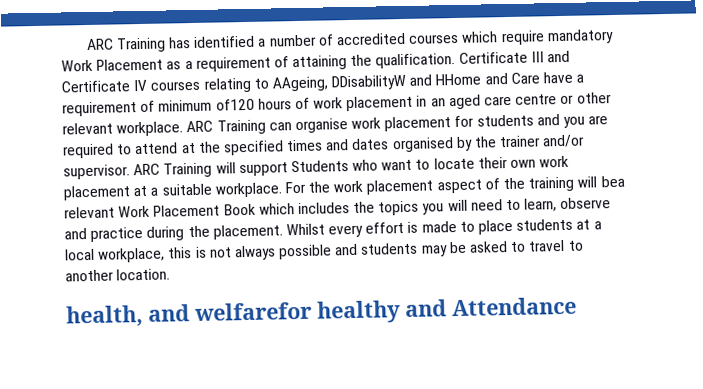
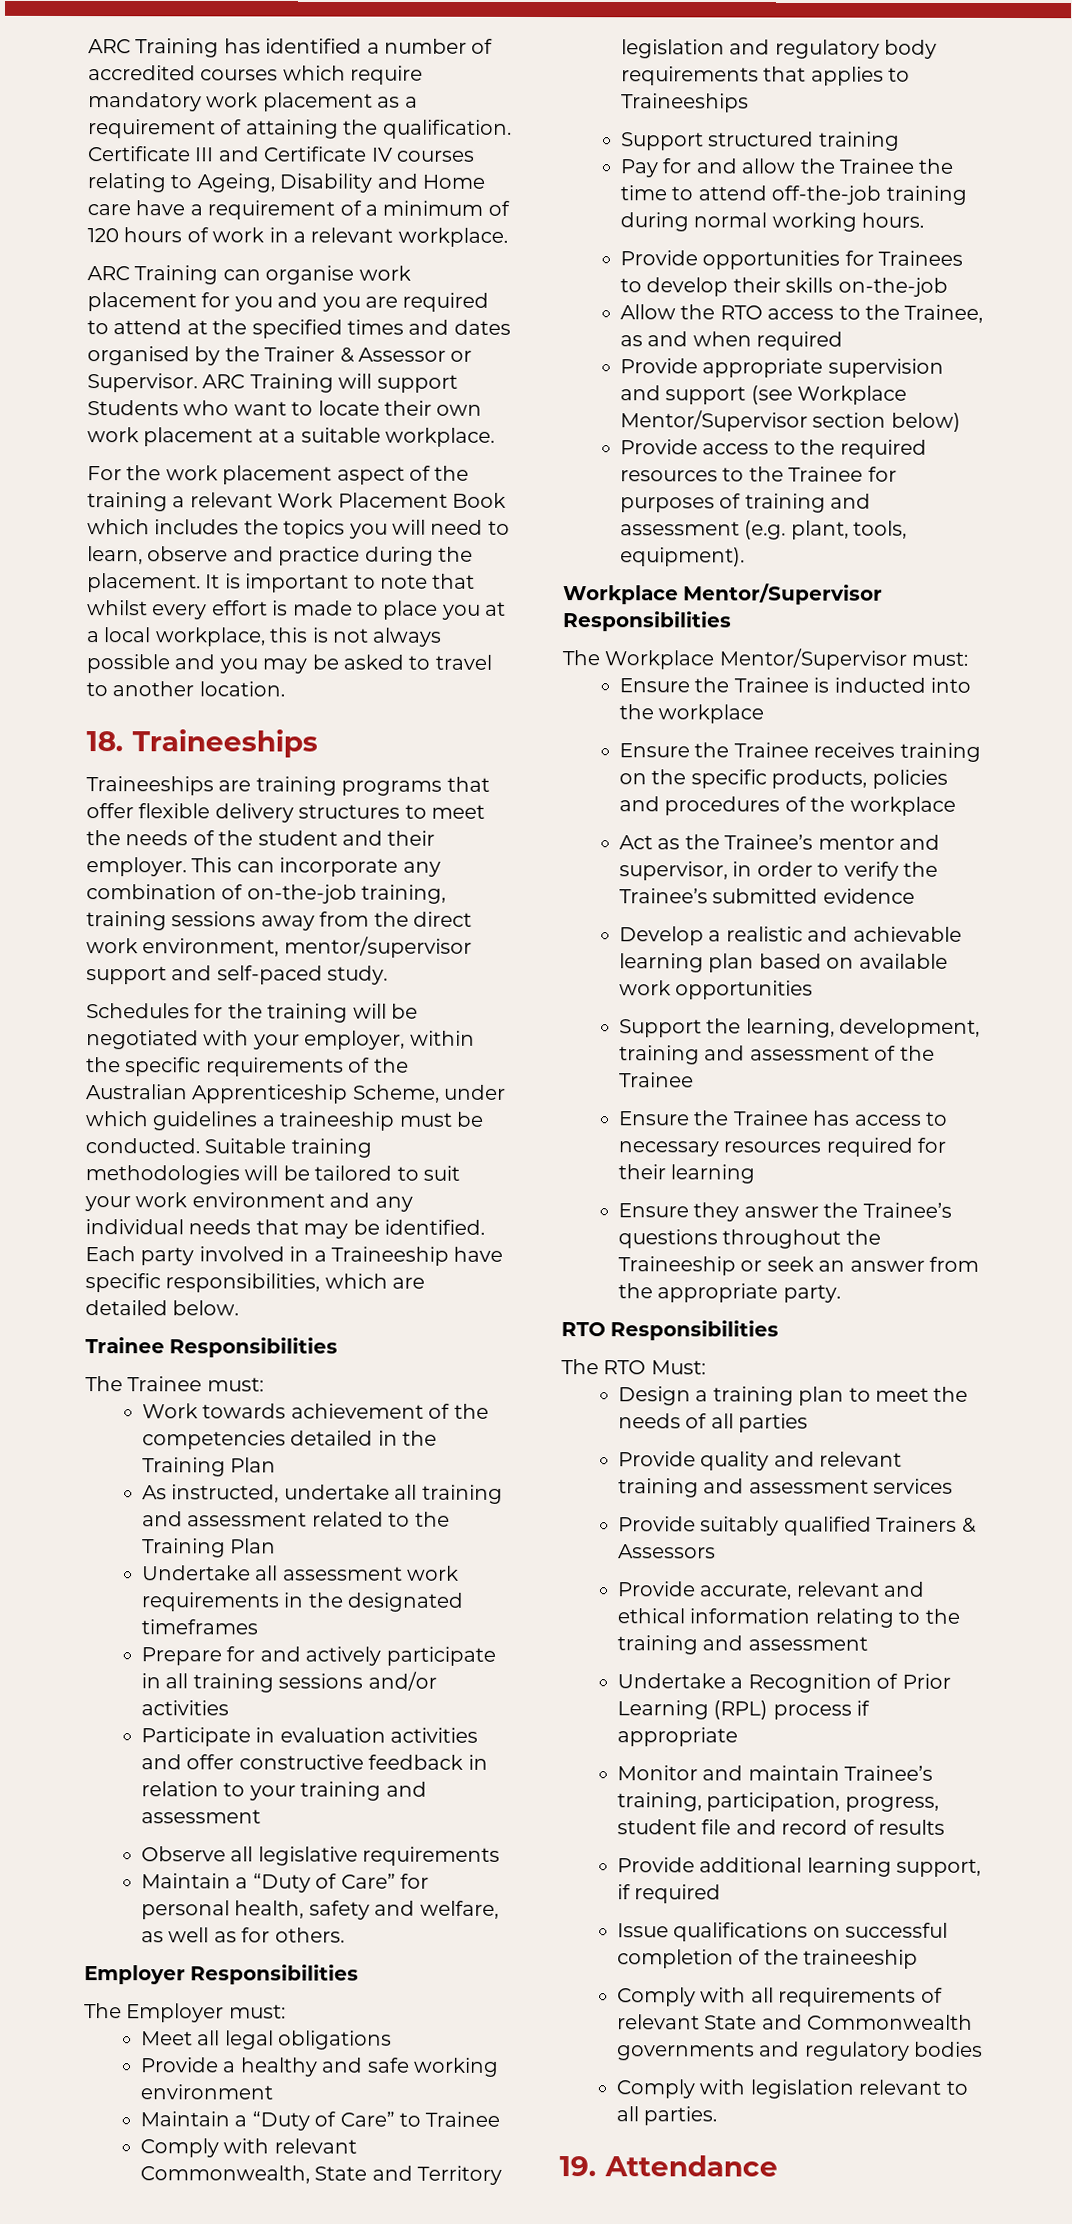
[61,58,164,72] Work Placement -> [206,92,373,112] work placement
[271,71,585,92] [62,92,612,117] AAgeing, DDisabilityW and HHome and Care have a requirement of minimum of120 hours of work placement in an aged care centre or other -> [196,173,485,193] [87,200,510,220] [87,227,306,243] Ageing, Disability and Home care have a requirement of a minimum of 120 hours of work in a
(184, 129) none -> (508, 237) //
[476,114,534,127] students -> [233,296,273,312] you
[499,134,586,148] [63,164,130,180] trainer and/or supervisor. -> [264,346,473,363] [87,373,198,393] Trainer & Assessor or Supervisor.
(283, 190) none -> (495, 437) //
[577,175,625,188] will bea -> [172,496,186,508] a
[285,223,325,236] Whilst -> [205,573,476,593] [87,600,148,616] It is important to note that whilst
[516,218,574,231] students -> [441,604,481,620] you
[360,242,419,255] students -> [218,658,258,674] you
[66,299,447,328] health, and welfarefor healthy and -> [86,729,318,758] [86,776,490,796] [86,803,485,823] [86,830,436,846] [86,857,441,877] [86,884,447,904] [86,911,472,931] [86,936,472,958] [86,965,389,985] [86,1003,418,1023] [86,1030,475,1050] [86,1057,409,1077] [86,1084,507,1104] [85,1111,484,1131] [85,1138,372,1158] [85,1165,460,1185] [84,1192,413,1212] [85,1219,485,1239] [85,1246,504,1266] [85,1273,426,1293] [85,1300,240,1316] [85,1337,339,1358] [85,1376,264,1392] [142,1403,489,1419] [142,1430,438,1450] [142,1457,277,1477] [142,1484,503,1504] [142,1511,450,1527] [142,1538,277,1558] [142,1565,460,1581] [141,1592,464,1612] [141,1619,259,1635] [141,1646,496,1666] [141,1671,437,1693] [141,1700,230,1716] [141,1727,479,1747] [141,1754,488,1770] [141,1781,427,1801] [141,1809,262,1824] [141,1846,501,1866] [141,1873,430,1893] [141,1900,499,1920] [141,1927,345,1943] [84,1964,360,1985] [84,2003,286,2023] [141,2030,393,2050] [140,2057,500,2077] [140,2084,274,2100] [140,2111,501,2131] [140,2138,357,2158] [140,2165,503,2185] [621,39,938,59] [621,66,911,86] [621,93,750,113] [621,131,900,151] [620,158,954,178] [620,185,967,205] [620,212,925,232] [620,250,964,270] [620,277,948,297] [620,304,984,323] [620,331,844,351] [620,358,944,378] [620,385,908,405] [620,410,961,432] [620,439,927,459] [620,466,897,482] [620,493,872,513] [620,520,908,540] [620,547,746,567] [563,583,884,605] [563,611,732,632] [562,648,969,670] [619,677,972,693] [619,704,765,724] [619,742,981,762] [619,769,948,789] [619,796,956,816] [619,834,941,850] [619,861,939,881] [619,888,915,904] [619,926,962,946] [619,953,948,973] [619,980,814,1000] [619,1018,981,1038] [619,1045,935,1065] [619,1072,695,1088] [618,1110,949,1126] [618,1137,947,1157] [618,1164,756,1184] [618,1202,952,1222] [618,1229,881,1249] [618,1256,980,1276] [618,1283,841,1303] [561,1320,780,1341] [561,1359,706,1375] [618,1386,969,1406] [618,1413,809,1433] [618,1451,903,1471] [618,1478,954,1498] [618,1516,977,1536] [618,1544,717,1559] [617,1581,926,1600] [617,1608,960,1628] [617,1635,868,1655] [617,1673,951,1693] [617,1700,871,1720] [617,1727,739,1747] [617,1765,934,1781] [617,1792,939,1812] [617,1819,946,1835] [617,1857,982,1877] [617,1884,722,1904] [617,1922,949,1942] [617,1949,919,1969] [617,1987,943,2007] [617,2014,974,2030] [617,2041,984,2061] [616,2079,968,2099] [616,2106,718,2126] [559,2156,596,2177] 18. Traineeships // Traineeships are training programs that offer flexible delivery structures to meet the needs of the student and their employer. This can incorporate any combination of on-the-job training, training sessions away from the direct work environment, mentor/supervisor support and self-paced study. // Schedules for the training will be negotiated with your employer, within the specific requirements of the Australian Apprenticeship Scheme, under which guidelines a traineeship must be conducted. Suitable training methodologies will be tailored to suit your work environment and any individual needs that may be identified. Each party involved in a Traineeship have specific responsibilities, which are detailed below. // Trainee Responsibilities // The Trainee must: // Work towards achievement of the competencies detailed in the Training Plan // As instructed, undertake all training and assessment related to the Training Plan // Undertake all assessment work requirements in the designated timeframes // Prepare for and actively participate in all training sessions and/or activities // Participate in evaluation activities and offer constructive feedback in relation to your training and assessment // Observe all legislative requirements // Maintain a “Duty of Care” for personal health, safety and welfare, as well as for others. // Employer Responsibilities // The Employer must: // Meet all legal obligations // Provide a healthy and safe working environment // Maintain a “Duty of Care” to Trainee // Comply with relevant Commonwealth, State and Territory legislation and regulatory body requirements that applies to Traineeships // Support structured training // Pay for and allow the Trainee the time to attend off-the-job training during normal working hours. // Provide opportunities for Trainees to develop their skills on-the-job // Allow the RTO access to the Trainee, as and when required // Provide appropriate supervision and support (see Workplace Mentor/Supervisor section below) // Provide access to the required resources to the Trainee for purposes of training and assessment (e.g. plant, tools, equipment). // Workplace Mentor/Supervisor Responsibilities // The Workplace Mentor/Supervisor must: // Ensure the Trainee is inducted into the workplace // Ensure the Trainee receives training on the specific products, policies and procedures of the workplace // Act as the Trainee’s mentor and supervisor, in order to verify the Trainee’s submitted evidence // Develop a realistic and achievable learning plan based on available work opportunities // Support the learning, development, training and assessment of the Trainee // Ensure the Trainee has access to necessary resources required for their learning // Ensure they answer the Trainee’s questions throughout the Traineeship or seek an answer from the appropriate party. // RTO Responsibilities // The RTO Must: // Design a training plan to meet the needs of all parties // Provide quality and relevant training and assessment services // Provide suitably qualified Trainers & Assessors // Provide accurate, relevant and ethical information relating to the training and assessment // Undertake a Recognition of Prior Learning (RPL) process if appropriate // Monitor and maintain Trainee’s training, participation, progress, student file and record of results // Provide additional learning support, if required // Issue qualifications on successful completion of the traineeship // Comply with all requirements of relevant State and Commonwealth governments and regulatory bodies // Comply with legislation relevant to all parties. // 19.

